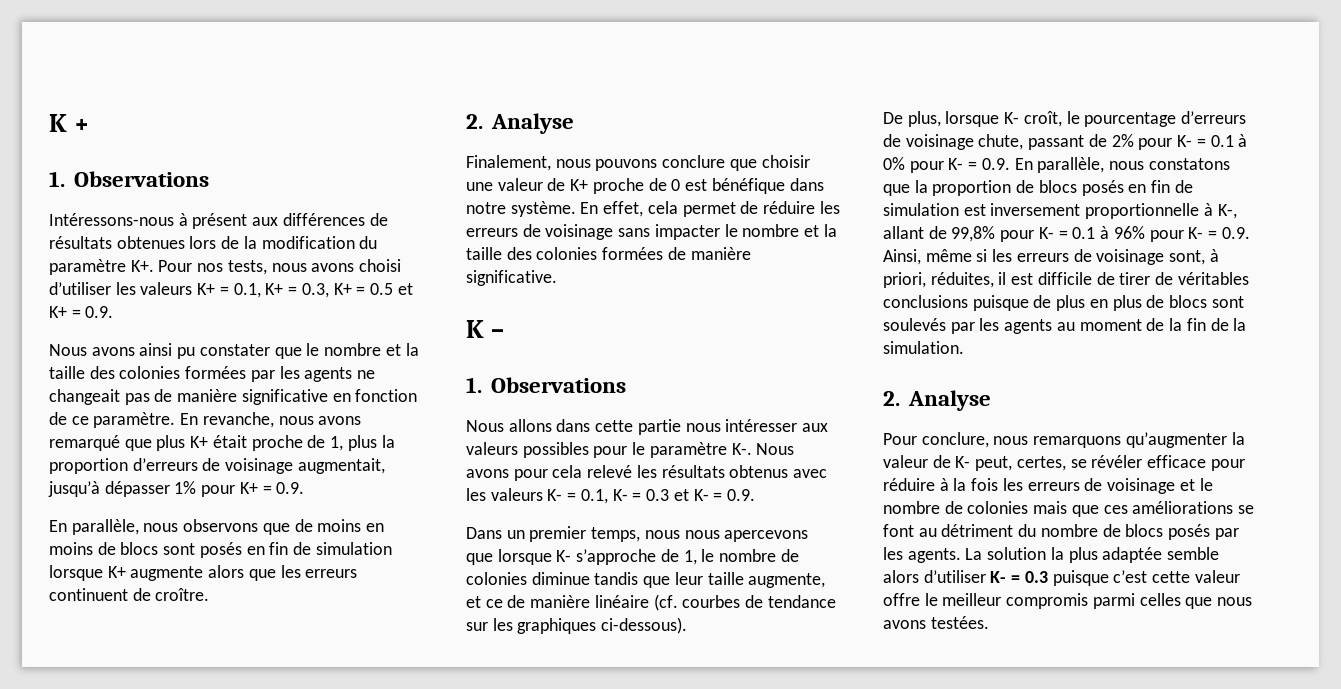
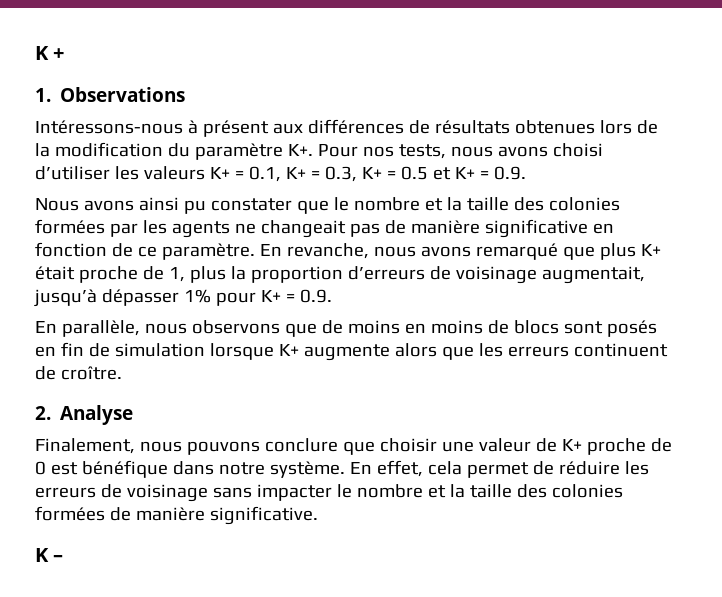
[466,377,626,393] [466,419,829,435] [466,442,795,458] [466,465,828,481] [466,488,755,504] [466,526,809,542] [466,549,799,565] [466,572,826,588] [466,594,836,611] [466,617,688,634] [883,111,1247,127] [883,134,1248,150] [883,157,1230,173] [883,180,1193,196] [883,203,1237,219] [883,226,1250,242] [883,249,1219,265] [883,272,1249,288] [883,295,1244,311] [883,318,1247,334] [883,341,964,354] [883,390,991,411] [883,432,1245,448] [883,455,1245,471] [883,478,1213,494] [883,501,1255,517] [883,524,1239,540] [883,547,1220,563] [883,570,1240,586] [883,593,1253,609] [883,616,989,629] // 1. Observations // Nous allons dans cette partie nous intéresser aux valeurs possibles pour le paramètre K-. Nous avons pour cela relevé les résultats obtenus avec les valeurs K- = 0.1, K- = 0.3 et K- = 0.9. // Dans un premier temps, nous nous apercevons que lorsque K- s’approche de 1, le nombre de colonies diminue tandis que leur taille augmente, et ce de manière linéaire (cf. courbes de tendance sur les graphiques ci-dessous). // De plus, lorsque K- croît, le pourcentage d’erreurs de voisinage chute, passant de 2% pour K- = 0.1 à 0% pour K- = 0.9. En parallèle, nous constatons que la proportion de blocs posés en fin de simulation est inversement proportionnelle à K-, allant de 99,8% pour K- = 0.1 à 96% pour K- = 0.9. Ainsi, même si les erreurs de voisinage sont, à priori, réduites, il est difficile de tirer de véritables conclusions puisque de plus en plus de blocs sont soulevés par les agents au moment de la fin de la simulation. // 2. Analyse // Pour conclure, nous remarquons qu’augmenter la valeur de K- peut, certes, se révéler efficace pour réduire à la fois les erreurs de voisinage et le nombre de colonies mais que ces améliorations se font au détriment du nombre de blocs posés par les agents. La solution la plus adaptée semble alors d’utiliser K- = 0.3 puisque c’est cette valeur offre le meilleur compromis parmi celles que nous avons testées. -> (64, 558) none

